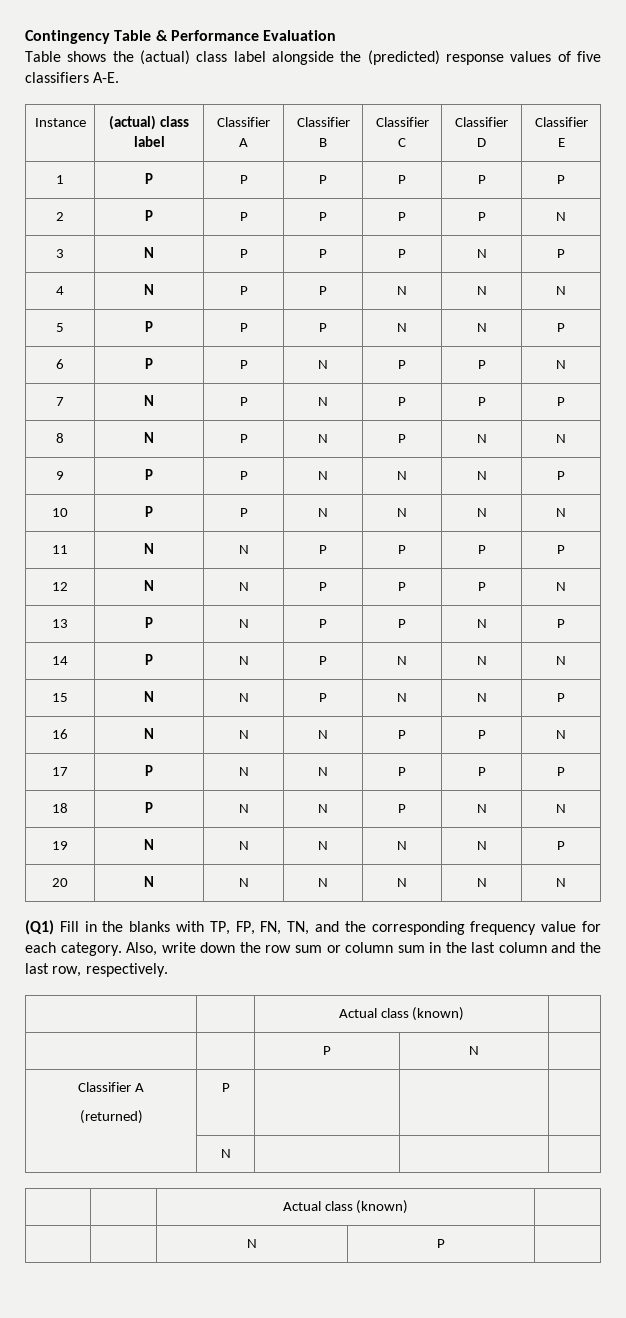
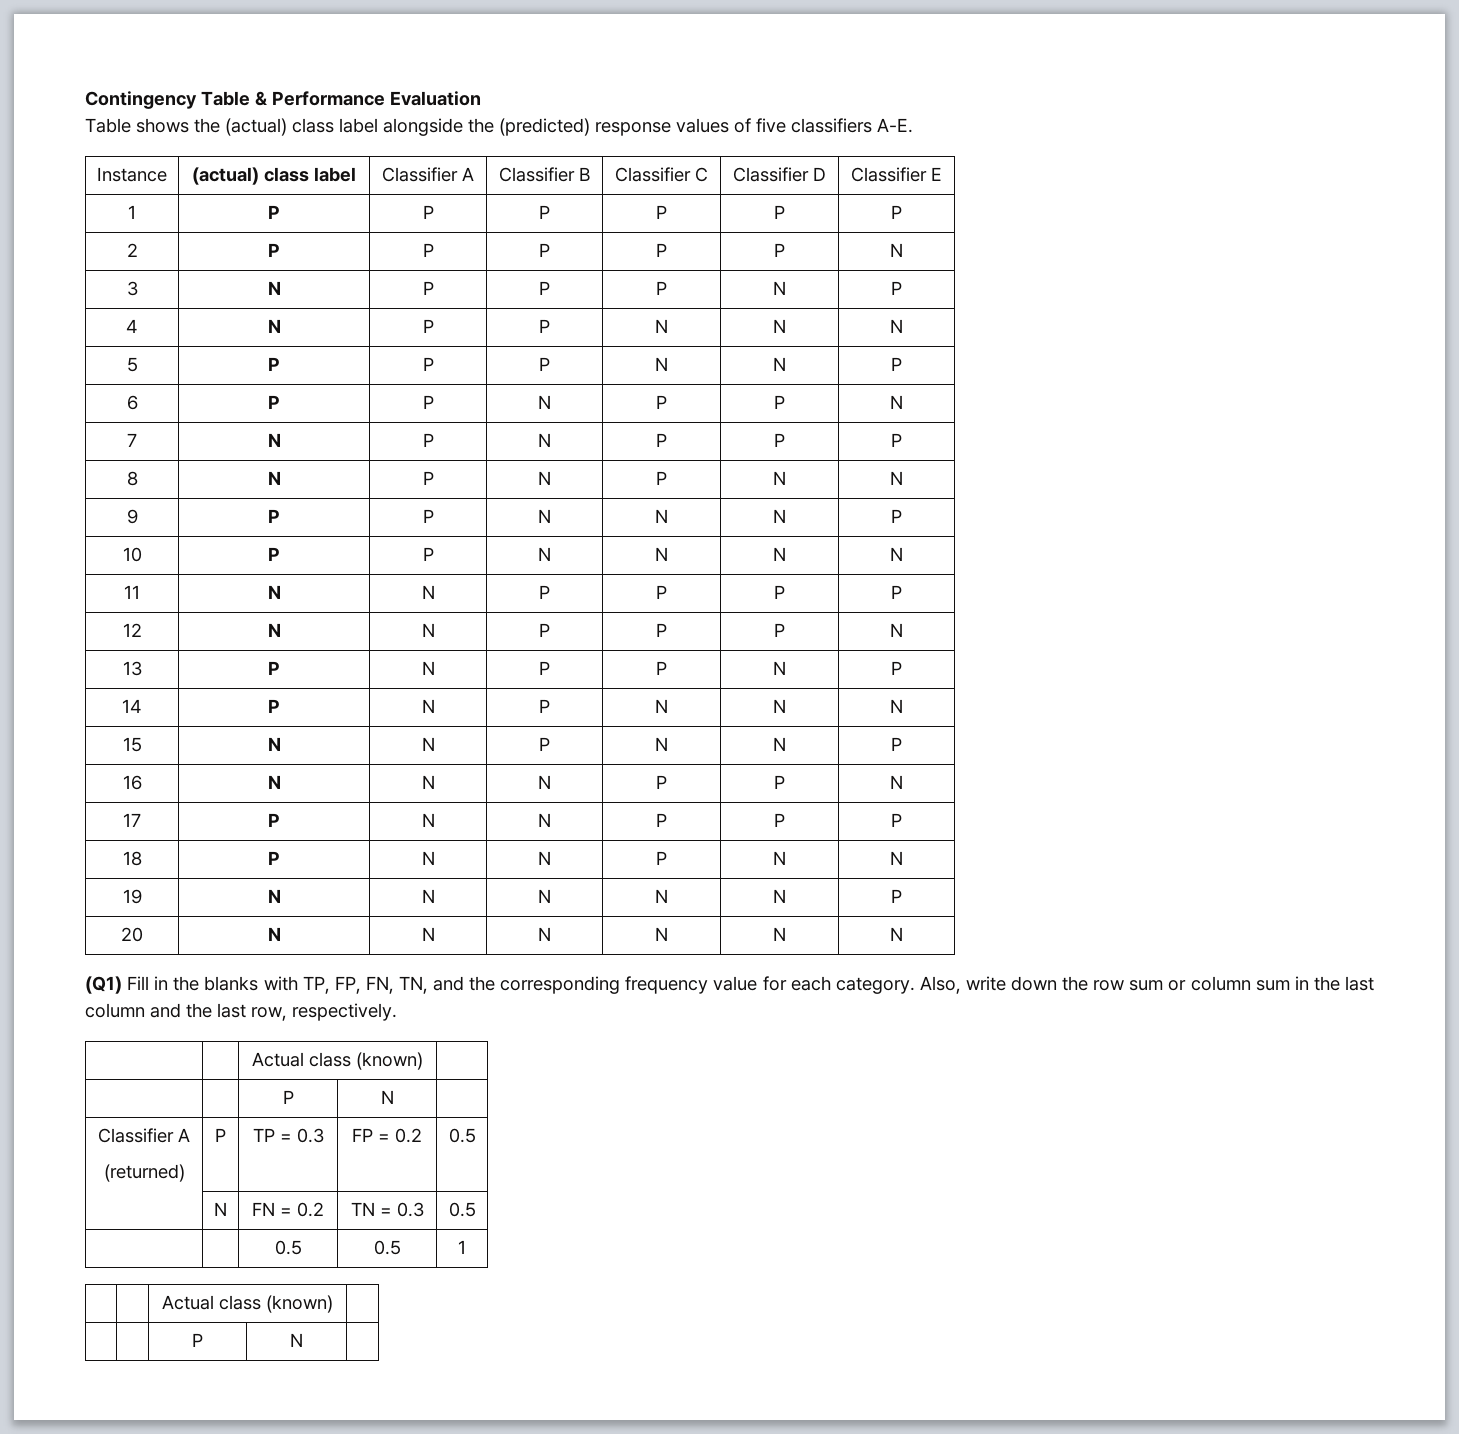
[220,1149,231,1158] [282,1200,409,1214] [247,1239,257,1248] [437,1239,445,1248] | | // | N | | | // | | Actual class (known) | // | | N | P -> [252,1128,324,1143] [352,1128,422,1143] [448,1128,476,1143] [214,1202,227,1216] [252,1202,324,1217] [350,1202,424,1217] [448,1202,476,1217] [274,1240,302,1255] [373,1240,401,1255] [458,1240,466,1254] [162,1295,333,1313] [192,1333,203,1347] [290,1333,303,1347] TP = 0.3 | FP = 0.2 | 0.5 // | N | FN = 0.2 | TN = 0.3 | 0.5 // | | 0.5 | 0.5 | 1 // | | Actual class (known) | // | | P | N

